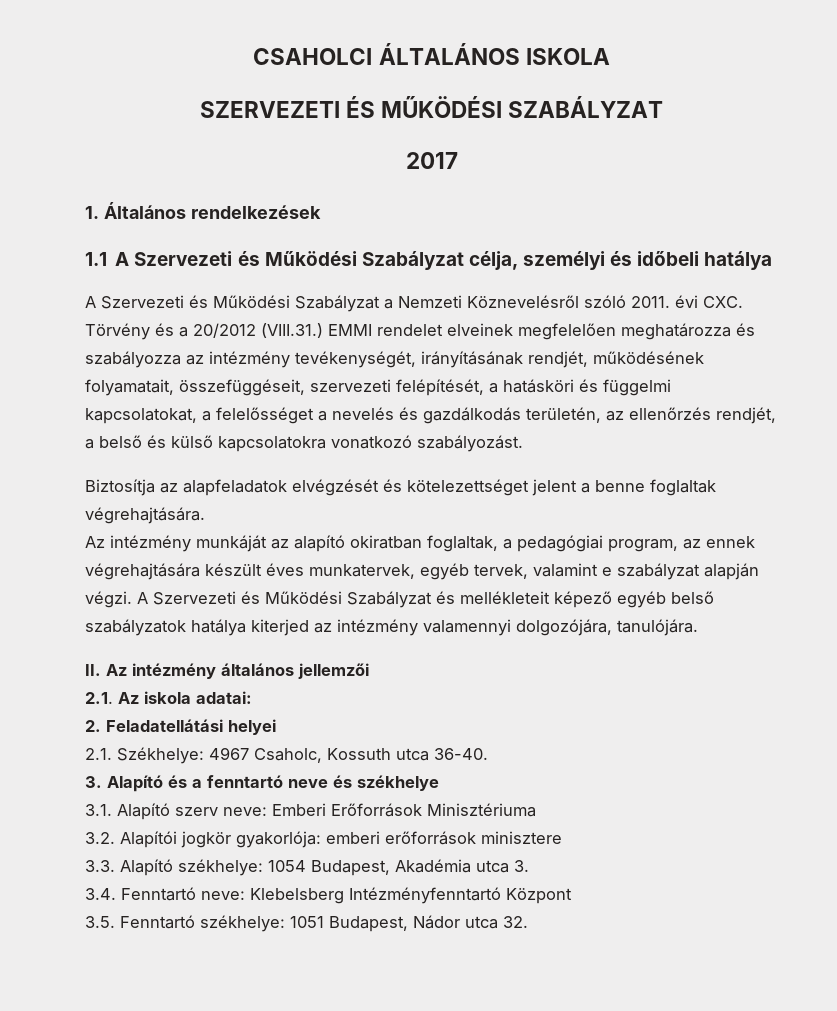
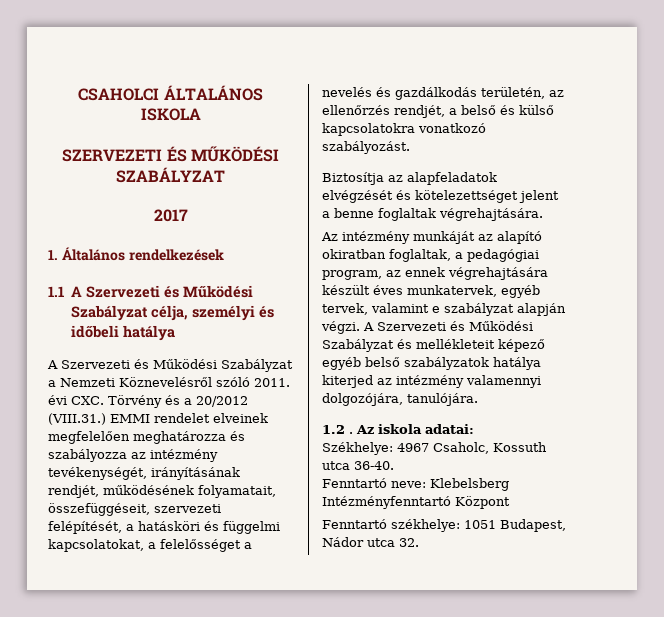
[85,663,369,679] [85,692,113,704] II. Az intézmény általános jellemzői // 2.1. -> [322,425,353,434] 1.2 .
[85,719,276,735] [85,748,112,760] 2. Feladatellátási helyei // 2.1. -> (474, 429) none
[85,775,439,792] [85,803,536,820] [85,831,562,848] [85,859,529,876] [85,888,116,900] 3. Alapító és a fenntartó neve és székhelye // 3.1. Alapító szerv neve: Emberi Erőforrások Minisztériuma // 3.2. Alapítói jogkör gyakorlója: emberi erőforrások minisztere // 3.3. Alapító székhelye: 1054 Budapest, Akadémia utca 3. // 3.4. -> (394, 465) none
[85,916,115,928] 3.5. -> (510, 502) none

